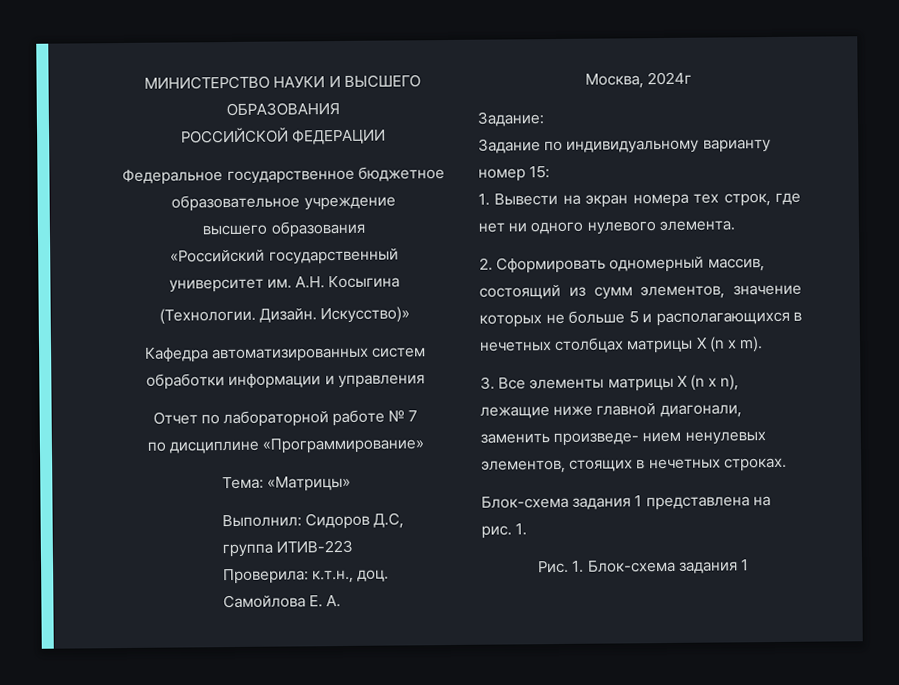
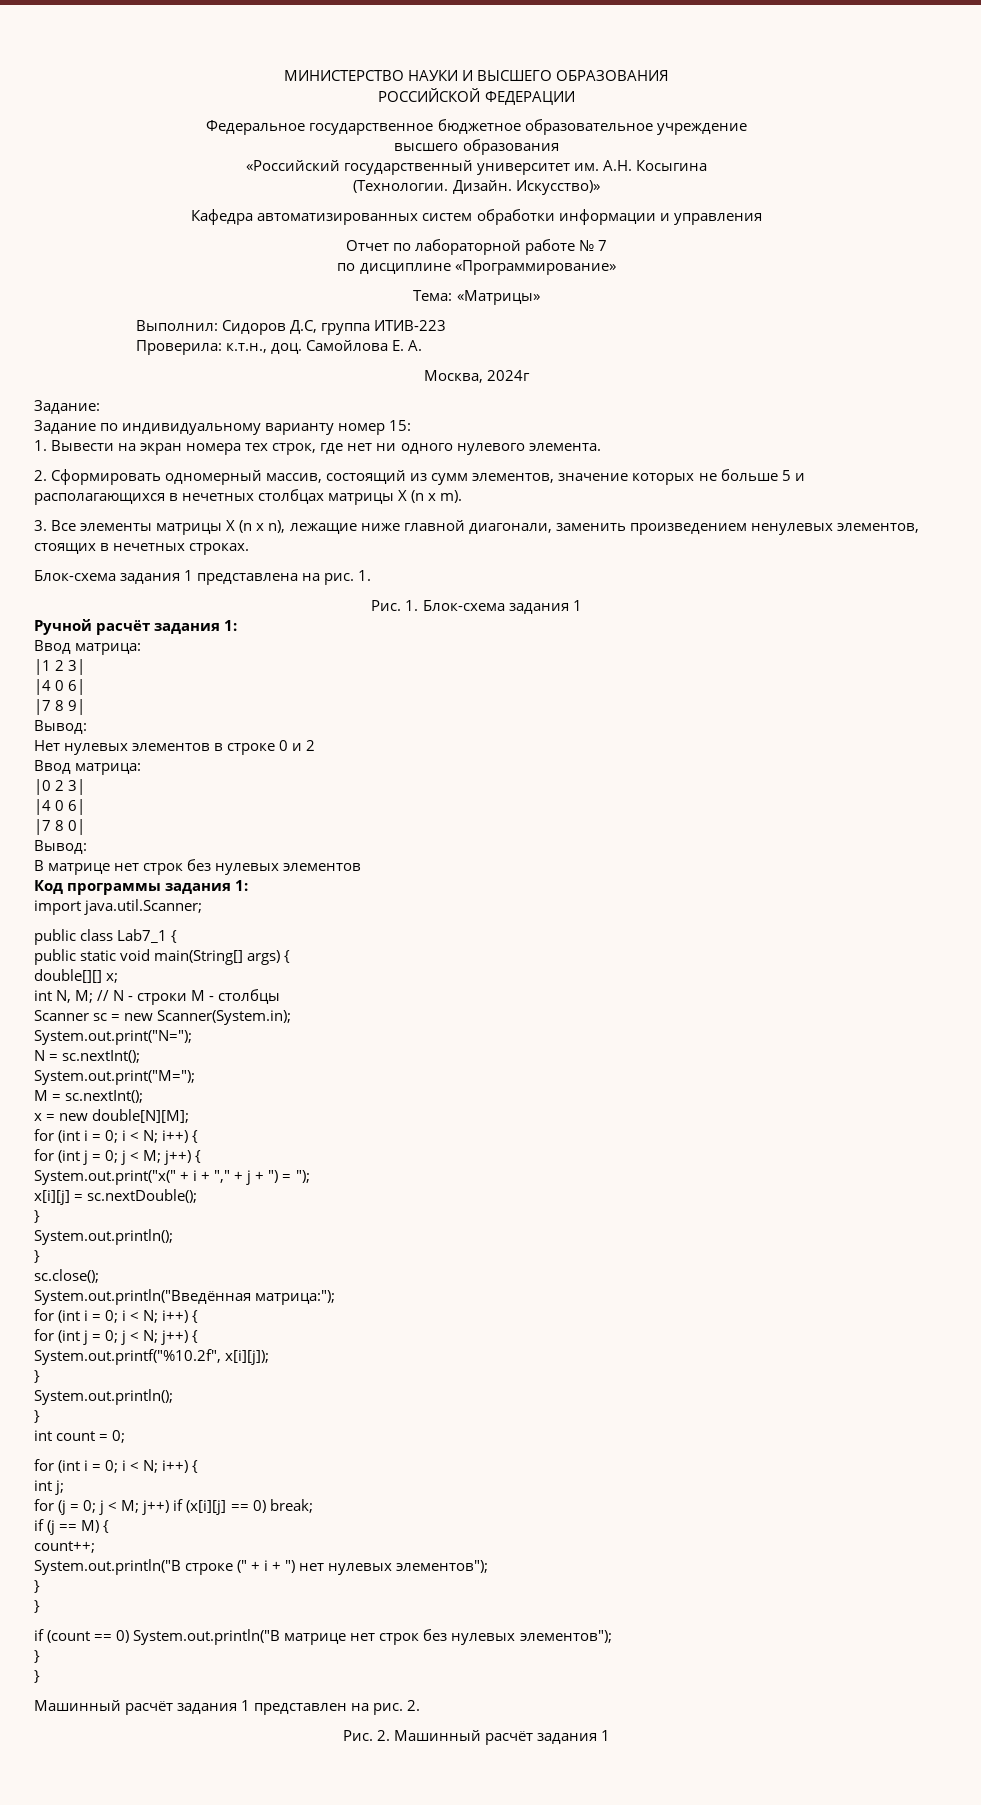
[553,431,682,447] произведе- нием -> [629,523,747,535] произведением
(749, 565) none -> [34,619,238,635] [34,640,142,655] [34,659,86,675] [34,679,86,695] [34,699,86,715] [34,720,87,734] [34,740,316,755] [34,760,142,775] [34,779,86,795] [34,799,86,815] [34,819,86,835] [34,840,87,854] [34,859,362,875] [34,880,249,895] [34,899,203,915] [34,929,178,945] [34,949,291,965] [34,969,119,983] [34,989,281,1005] [34,1010,292,1025] [34,1030,192,1045] [34,1050,141,1063] [34,1070,195,1085] [34,1090,144,1103] [34,1109,190,1123] [34,1129,199,1143] [34,1149,202,1165] [34,1170,310,1185] [34,1189,198,1205] [34,1210,40,1223] [34,1229,173,1245] [34,1250,40,1263] [34,1269,99,1283] [34,1289,336,1305] [34,1309,199,1323] [34,1329,199,1345] [34,1349,270,1365] [34,1370,40,1383] [34,1389,173,1405] [34,1410,40,1423] [34,1430,126,1443] [34,1459,199,1473] [34,1480,65,1495] [34,1499,313,1515] [34,1519,110,1535] [34,1541,95,1553] [34,1559,489,1575] [34,1580,40,1593] [34,1600,40,1613] [34,1629,612,1645] [34,1650,40,1663] [34,1670,40,1683] [34,1700,421,1715] [342,1730,611,1745] // Ручной расчёт задания 1: // Ввод матрица: // |1 2 3| // |4 0 6| // |7 8 9| // Вывод: // Нет нулевых элементов в строке 0 и 2 // Ввод матрица: // |0 2 3| // |4 0 6| // |7 8 0| // Вывод: // В матрице нет строк без нулевых элементов // Код программы задания 1: // import java.util.Scanner; // public class Lab7_1 { // public static void main(String[] args) { // double[][] x; // int N, M; // N - строки M - столбцы // Scanner sc = new Scanner(System.in); // System.out.print("N="); // N = sc.nextInt(); // System.out.print("M="); // M = sc.nextInt(); // x = new double[N][M]; // for (int i = 0; i < N; i++) { // for (int j = 0; j < M; j++) { // System.out.print("x(" + i + "," + j + ") = "); // x[i][j] = sc.nextDouble(); // } // System.out.println(); // } // sc.close(); // System.out.println("Введённая матрица:"); // for (int i = 0; i < N; i++) { // for (int j = 0; j < N; j++) { // System.out.printf("%10.2f", x[i][j]); // } // System.out.println(); // } // int count = 0; // for (int i = 0; i < N; i++) { // int j; // for (j = 0; j < M; j++) if (x[i][j] == 0) break; // if (j == M) { // count++; // System.out.println("В строке (" + i + ") нет нулевых элементов"); // } // } // if (count == 0) System.out.println("В матрице нет строк без нулевых элементов"); // } // } // Машинный расчёт задания 1 представлен на рис. 2. // Рис. 2. Машинный расчёт задания 1

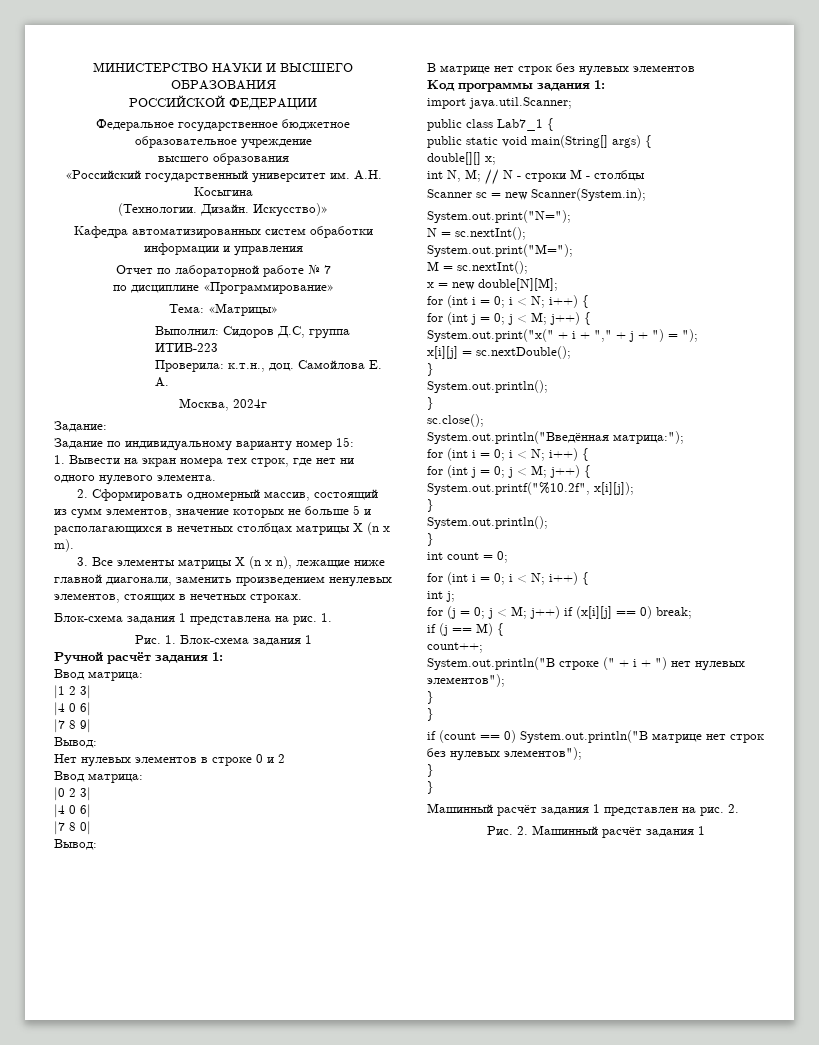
[143,1330,159,1343] N; -> [531,465,547,478] M;

